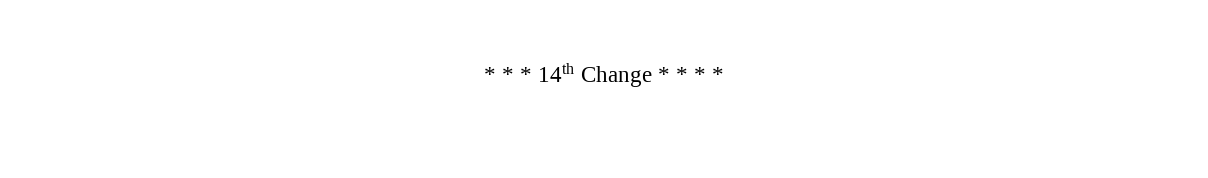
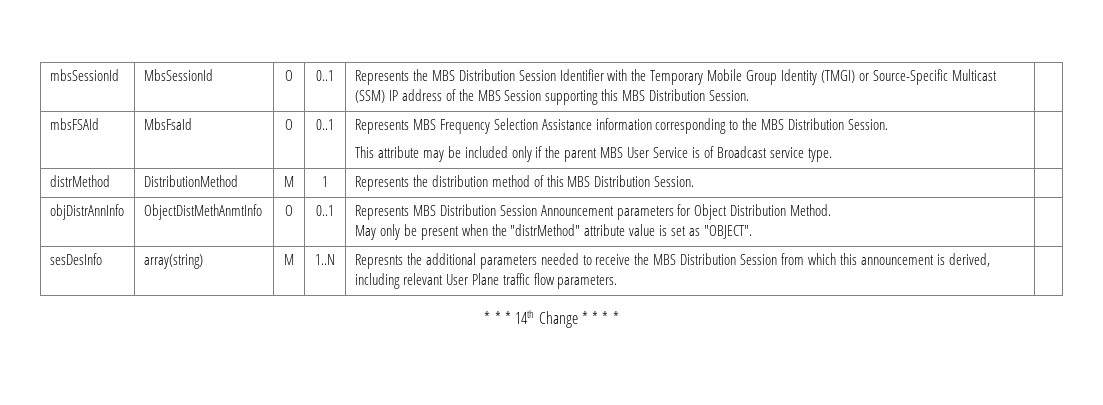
(483, 74) none -> [49,69,119,81] [143,69,213,81] [285,70,293,81] [316,70,334,81] [354,69,997,85] [354,89,750,105] [49,118,99,130] [143,118,192,130] [285,119,293,130] [316,119,334,130] [354,118,889,134] [354,146,832,162] [49,175,110,187] [143,175,238,187] [284,176,294,187] [322,176,328,187] [354,175,695,191] [49,204,124,220] [143,204,262,220] [285,205,293,216] [316,205,334,216] [354,204,832,220] [354,224,752,240] [49,253,102,265] [143,254,203,269] [284,254,294,265] [315,254,335,265] [354,253,990,269] [354,273,618,289] mbsSessionId | MbsSessionId | O | 0..1 | Represents the MBS Distribution Session Identifier with the Temporary Mobile Group Identity (TMGI) or Source-Specific Multicast (SSM) IP address of the MBS Session supporting this MBS Distribution Session. | // mbsFSAId | MbsFsaId | O | 0..1 | Represents MBS Frequency Selection Assistance information corresponding to the MBS Distribution Session. // This attribute may be included only if the parent MBS User Service is of Broadcast service type. | // distrMethod | DistributionMethod | M | 1 | Represents the distribution method of this MBS Distribution Session. | // objDistrAnnInfo | ObjectDistMethAnmtInfo | O | 0..1 | Represents MBS Distribution Session Announcement parameters for Object Distribution Method. // May only be present when the "distrMethod" attribute value is set as "OBJECT". | // sesDesInfo | array(string) | M | 1..N | Represnts the additional parameters needed to receive the MBS Distribution Session from which this announcement is derived, including relevant User Plane traffic flow parameters. | //

